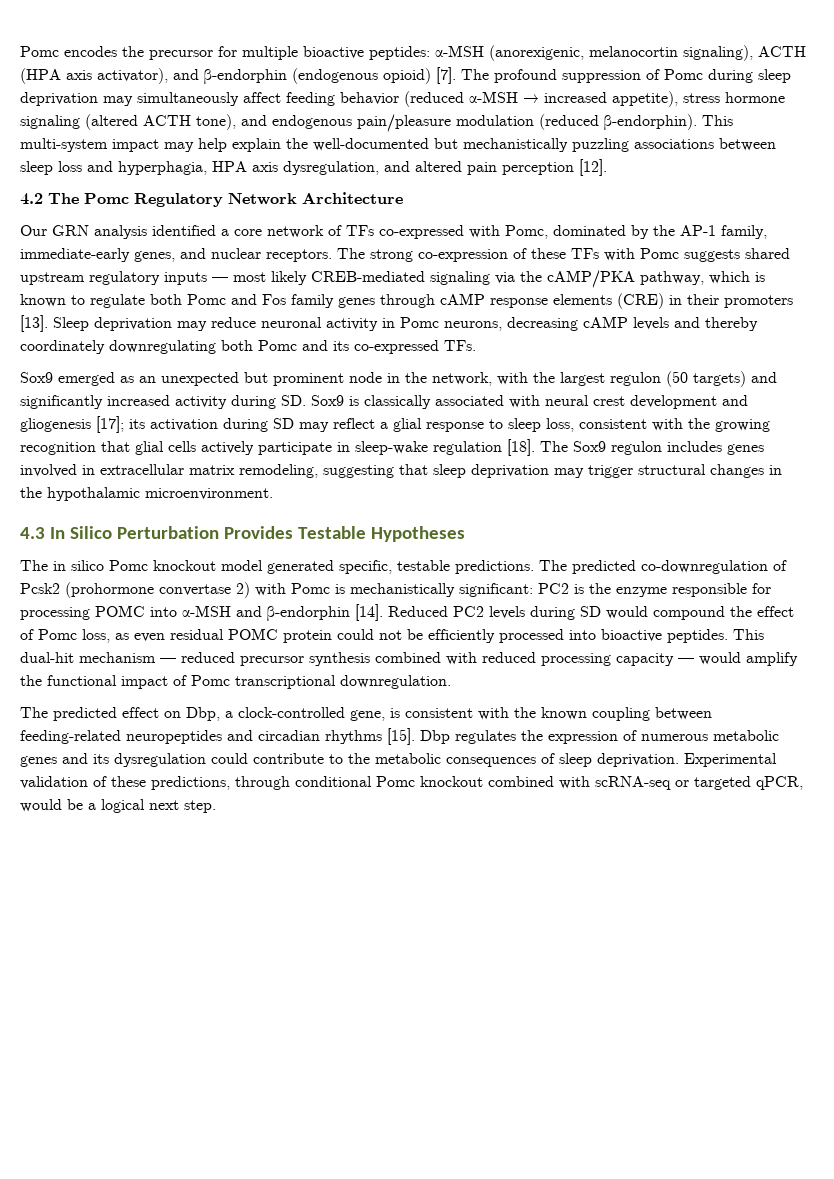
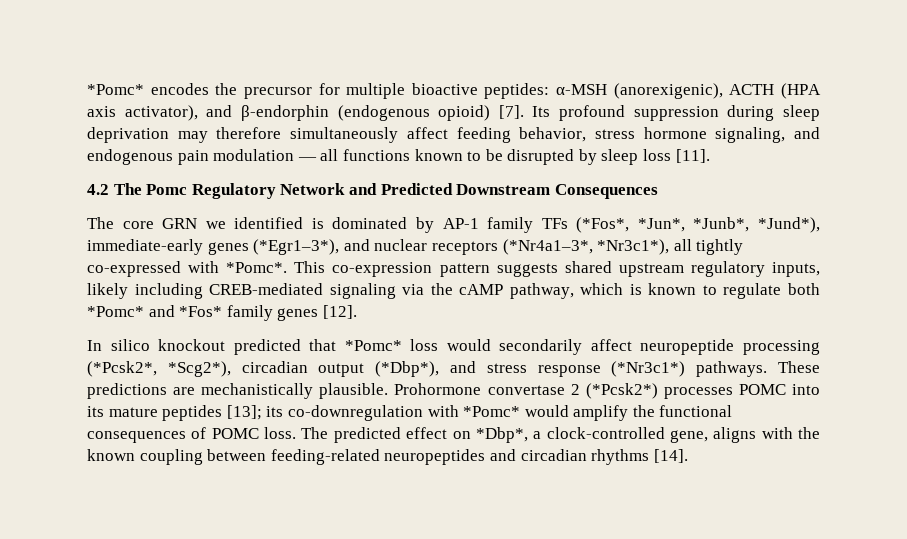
[20,46,59,57] Pomc -> [87,84,144,95] *Pomc*
[489,45,753,61] (anorexigenic, melanocortin signaling), -> [613,83,723,99] (anorexigenic),
[461,69,489,80] The -> [532,106,551,117] Its
[646,69,703,80] of Pomc -> (719, 113) none
(133, 101) none -> [216,127,282,139] therefore
[340,91,785,107] [20,114,733,132] [20,138,776,152] [20,159,607,176] behavior (reduced α-MSH → increased appetite), stress hormone signaling (altered ACTH tone), and endogenous pain/pleasure modulation (reduced β-endorphin). This multi-system impact may help explain the well-documented but mechanistically puzzling associations between sleep loss and hyperphagia, HPA axis dysregulation, and altered pain perception [12]. -> [519,127,821,143] [87,149,710,165] behavior, stress hormone signaling, and endogenous pain modulation — all functions known to be disrupted by sleep loss [11].
[302,192,403,204] [20,225,767,239] [20,248,790,262] [20,271,307,285] Architecture // Our GRN analysis identified a core network of TFs co-expressed with Pomc, dominated by the AP-1 family, immediate-early genes, and nuclear receptors. The strong co-expression of these TFs with Pomc suggests shared upstream regulatory inputs — most likely -> [348,183,658,199] [87,217,820,233] [87,239,744,255] [87,261,820,277] [87,283,203,299] and Predicted Downstream Consequences // The core GRN we identified is dominated by AP-1 family TFs (*Fos*, *Jun*, *Junb*, *Jund*), immediate-early genes (*Egr1–3*), and nuclear receptors (*Nr4a1–3*, *Nr3c1*), all tightly co-expressed with *Pomc*. This co-expression pattern suggests shared upstream regulatory inputs, likely including
[547,270,635,288] cAMP/PKA -> [459,284,504,295] cAMP
[187,293,793,309] [20,315,758,332] [20,340,476,354] [20,371,777,387] [20,395,748,409] [20,416,770,433] [20,439,764,456] [20,464,782,478] [20,487,273,501] [20,526,465,542] [20,560,787,574] [20,582,771,598] [20,604,794,621] [20,628,764,643] [20,652,798,666] [20,675,451,689] Pomc and Fos family genes through cAMP response elements (CRE) in their promoters [13]. Sleep deprivation may reduce neuronal activity in Pomc neurons, decreasing cAMP levels and thereby coordinately downregulating both Pomc and its co-expressed TFs. // Sox9 emerged as an unexpected but prominent node in the network, with the largest regulon (50 targets) and significantly increased activity during SD. Sox9 is classically associated with neural crest development and gliogenesis [17]; its activation during SD may reflect a glial response to sleep loss, consistent with the growing recognition that glial cells actively participate in sleep-wake regulation [18]. The Sox9 regulon includes genes involved in extracellular matrix remodeling, suggesting that sleep deprivation may trigger structural changes in the hypothalamic microenvironment. // 4.3 In Silico Perturbation Provides Testable Hypotheses // The in silico Pomc knockout model generated specific, testable predictions. The predicted co-downregulation of Pcsk2 (prohormone convertase 2) with Pomc is mechanistically significant: PC2 is the enzyme responsible for processing POMC into α-MSH and β-endorphin [14]. Reduced PC2 levels during SD would compound the effect of Pomc loss, as even residual POMC protein could not be efficiently processed into bioactive peptides. This dual-hit mechanism — reduced precursor synthesis combined with reduced processing capacity — would amplify the functional impact of Pomc transcriptional downregulation. // -> [87,305,357,321] [87,339,820,355] [87,361,820,377] [87,383,821,399] [87,405,733,421] [87,427,297,443] *Pomc* and *Fos* family genes [12]. // In silico knockout predicted that *Pomc* loss would secondarily affect neuropeptide processing (*Pcsk2*, *Scg2*), circadian output (*Dbp*), and stress response (*Nr3c1*) pathways. These predictions are mechanistically plausible. Prohormone convertase 2 (*Pcsk2*) processes POMC into its mature peptides [13]; its co-downregulation with *Pomc* would amplify the functional consequences of POMC loss.
[186,707,220,721] Dbp, -> [475,427,528,443] *Dbp*,
[390,708,473,718] is consistent -> [713,427,757,443] aligns
[387,728,779,745] [20,753,777,767] [20,776,803,790] [20,799,216,813] [15]. Dbp regulates the expression of numerous metabolic genes and its dysregulation could contribute to the metabolic consequences of sleep deprivation. Experimental validation of these predictions, through conditional Pomc knockout combined with scRNA-seq or targeted qPCR, would be a logical next step. -> [653,449,688,463] [14].

